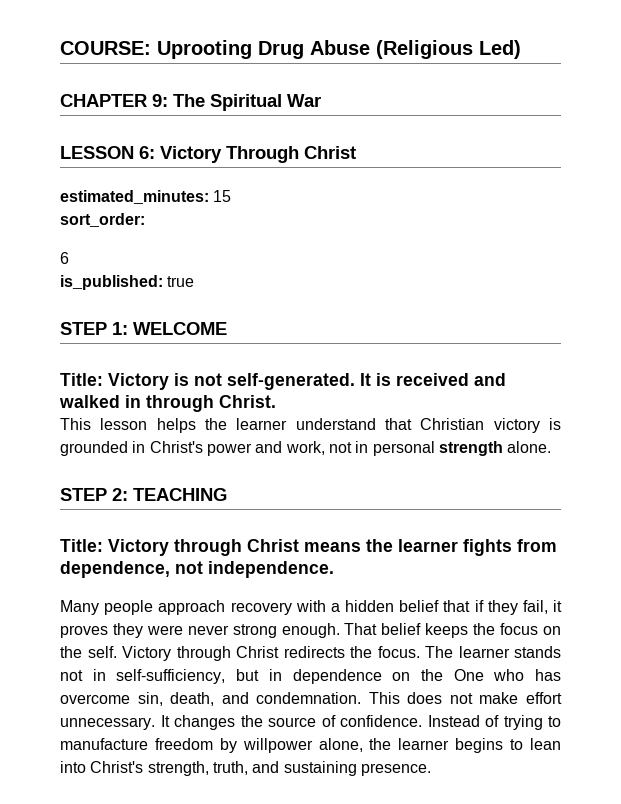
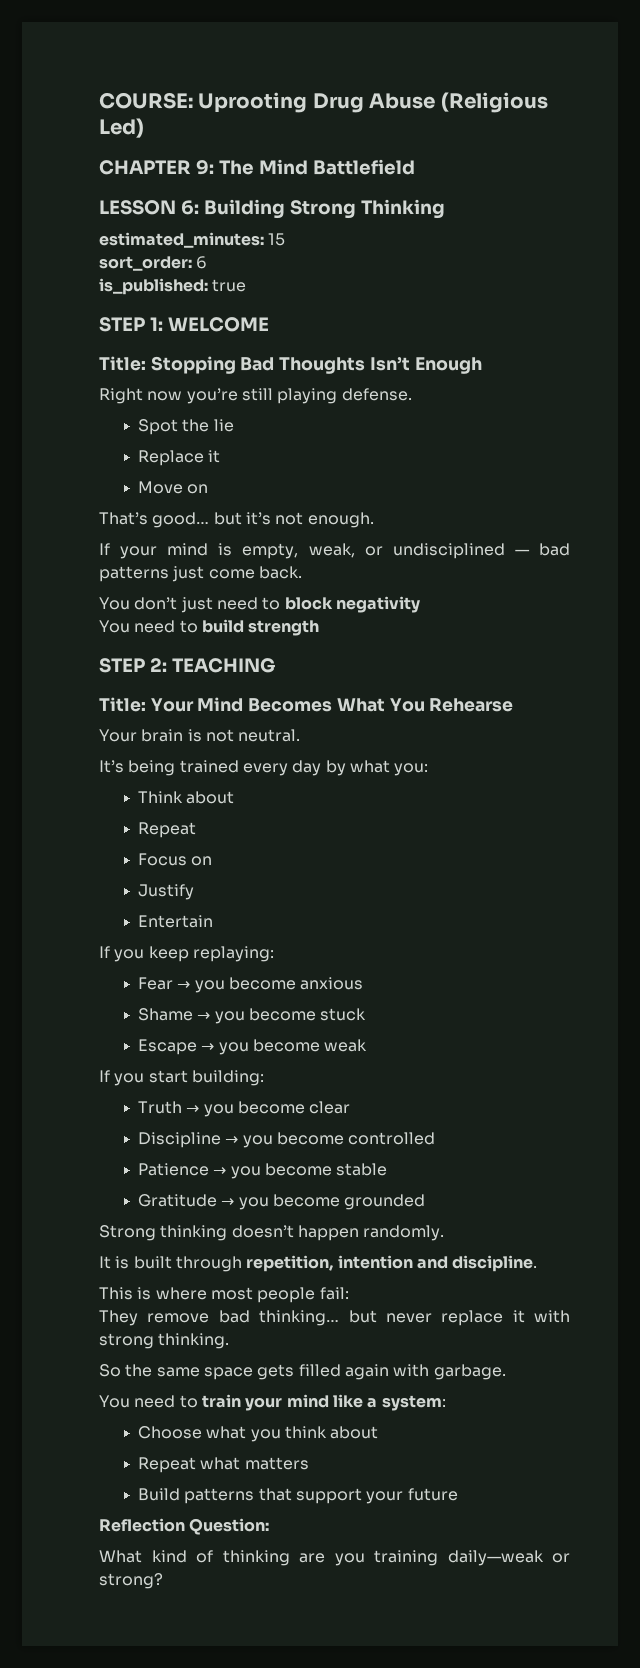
[210,94,321,111] Spiritual War -> [258,159,415,175] Mind Battlefield
[160,146,356,163] Victory Through Christ -> [203,199,445,219] Building Strong Thinking
(145, 220) // -> (192, 263) none
[108,373,506,390] [59,395,276,412] [60,418,561,433] [60,441,435,456] Victory is not self-generated. It is received and walked in through Christ. // This lesson helps the learner understand that Christian victory is grounded in Christ's power and work, not in personal -> [150,356,482,374] [99,388,412,404] [138,419,234,435] [138,450,221,466] [138,481,209,494] [99,512,374,528] [99,543,570,559] [99,566,302,582] [99,596,420,613] [99,619,244,633] Stopping Bad Thoughts Isn’t Enough // Right now you’re still playing defense. // Spot the lie // Replace it // Move on // That’s good… but it’s not enough. // If your mind is empty, weak, or undisciplined — bad patterns just come back. // You don’t just need to block negativity // You need to build
[507,441,552,453] alone. -> (320, 628) none
[108,539,557,556] [60,561,334,578] [60,600,563,615] [60,623,562,638] [60,646,561,661] [60,669,561,684] [60,692,562,706] [60,715,561,730] [60,738,562,753] [60,761,431,776] Victory through Christ means the learner fights from dependence, not independence. // Many people approach recovery with a hidden belief that if they fail, it proves they were never strong enough. That belief keeps the focus on the self. Victory through Christ redirects the focus. The learner stands not in self-sufficiency, but in dependence on the One who has overcome sin, death, and condemnation. This does not make effort unnecessary. It changes the source of confidence. Instead of trying to manufacture freedom by willpower alone, the learner begins to lean into Christ's strength, truth, and sustaining presence. -> [150,697,514,712] [99,729,301,742] [99,760,429,776] [138,791,235,804] [138,822,197,838] [138,853,213,866] [138,884,195,900] [138,915,214,928] [99,946,274,962] [138,977,364,993] [138,1008,367,1024] [138,1039,368,1055] [99,1070,264,1086] [138,1101,351,1117] [138,1132,436,1148] [138,1163,388,1179] [138,1194,426,1210] [99,1225,445,1241] [99,1255,538,1272] [99,1287,349,1303] [99,1310,570,1326] [99,1333,230,1349] [99,1364,506,1380] [99,1394,446,1411] [138,1426,379,1442] [138,1457,309,1473] [138,1488,458,1504] [99,1518,270,1535] [99,1550,570,1566] [99,1573,163,1589] Your Mind Becomes What You Rehearse // Your brain is not neutral. // It’s being trained every day by what you: // Think about // Repeat // Focus on // Justify // Entertain // If you keep replaying: // Fear → you become anxious // Shame → you become stuck // Escape → you become weak // If you start building: // Truth → you become clear // Discipline → you become controlled // Patience → you become stable // Gratitude → you become grounded // Strong thinking doesn’t happen randomly. // It is built through repetition, intention and discipline. // This is where most people fail: // They remove bad thinking… but never replace it with strong thinking. // So the same space gets filled again with garbage. // You need to train your mind like a system: // Choose what you think about // Repeat what matters // Build patterns that support your future // Reflection Question: // What kind of thinking are you training daily—weak or strong?

